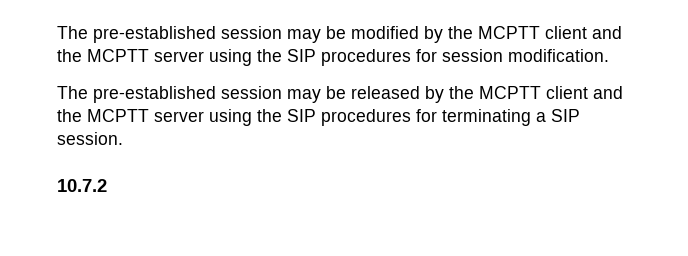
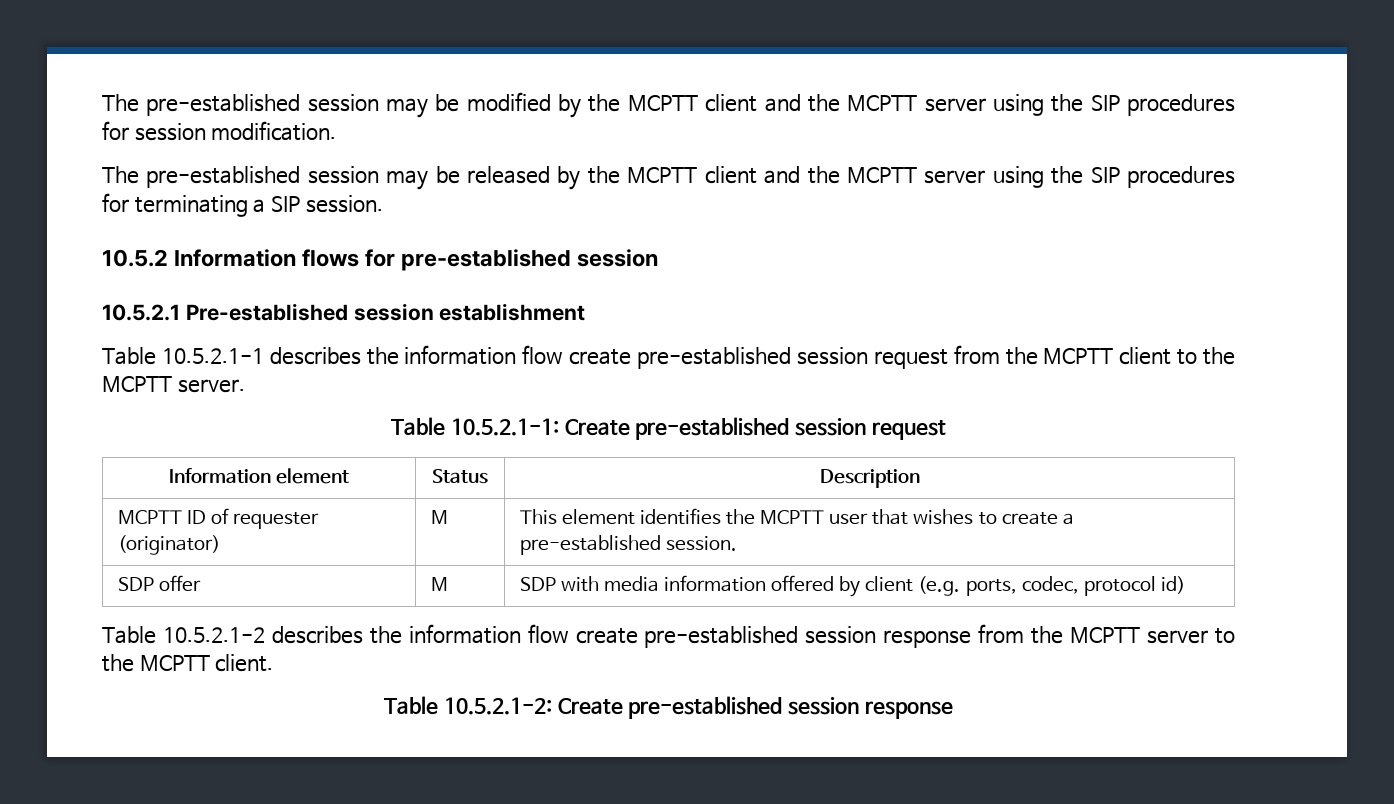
[57,179,107,192] 10.7.2 -> [102,249,659,271] [102,303,586,321] [102,345,1235,369] [102,376,245,393] [391,417,946,440] [168,468,350,484] [432,469,488,484] [819,469,920,488] [117,508,319,529] [117,535,220,555] [430,510,448,524] [519,508,1074,525] [519,535,737,555] [117,575,201,592] [430,577,448,591] [519,575,1185,597] [102,624,1235,648] [102,654,274,672] [384,696,953,719] 10.5.2 Information flows for pre-established session // 10.5.2.1 Pre-established session establishment // Table 10.5.2.1-1 describes the information flow create pre-established session request from the MCPTT client to the MCPTT server. // Table 10.5.2.1-1: Create pre-established session request // Information element | Status | Description // MCPTT ID of requester (originator) | M | This element identifies the MCPTT user that wishes to create a pre-established session. // SDP offer | M | SDP with media information offered by client (e.g. ports, codec, protocol id) // Table 10.5.2.1-2 describes the information flow create pre-established session response from the MCPTT server to the MCPTT client. // Table 10.5.2.1-2: Create pre-established session response

